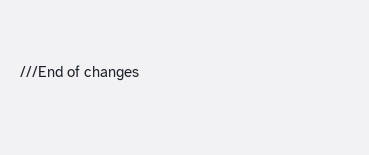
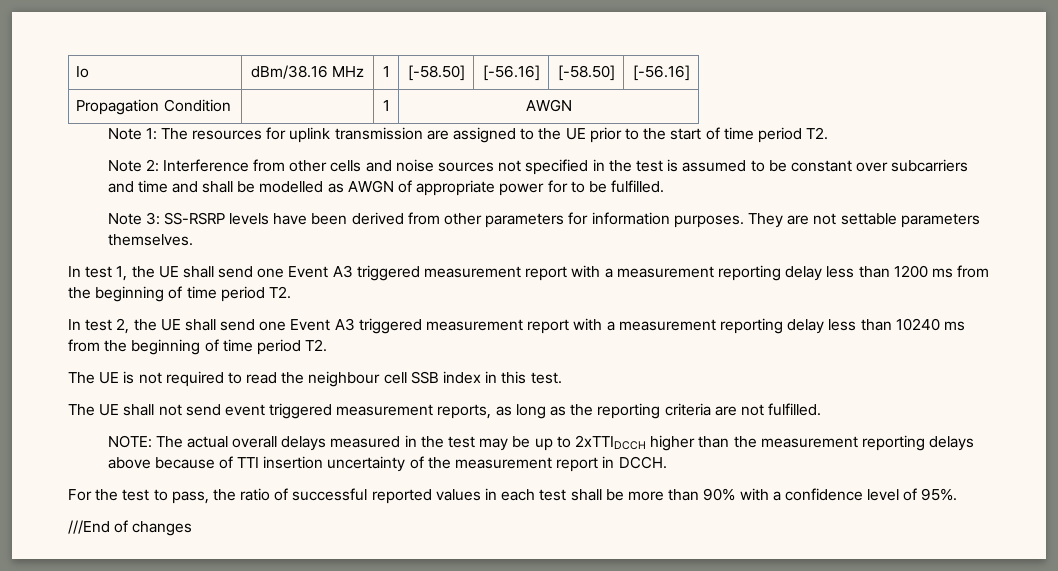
(20, 71) none -> [76,66,90,78] [250,65,365,79] [382,66,390,77] [407,65,465,81] [482,65,540,81] [557,65,615,81] [632,65,690,81] [76,99,231,115] [382,100,390,111] [525,99,572,112] [107,127,829,143] [107,159,969,175] [107,180,665,196] [107,212,980,228] [107,234,193,246] [68,265,990,281] [68,286,291,302] [68,318,965,334] [68,339,328,355] [68,371,562,387] [68,403,822,419] [107,435,975,451] [107,456,667,472] [68,488,958,504] Io | dBm/38.16 MHz | 1 | [-58.50] | [-56.16] | [-58.50] | [-56.16] // Propagation Condition | | 1 | AWGN // Note 1: The resources for uplink transmission are assigned to the UE prior to the start of time period T2. // Note 2: Interference from other cells and noise sources not specified in the test is assumed to be constant over subcarriers and time and shall be modelled as AWGN of appropriate power for to be fulfilled. // Note 3: SS-RSRP levels have been derived from other parameters for information purposes. They are not settable parameters themselves. // In test 1, the UE shall send one Event A3 triggered measurement report with a measurement reporting delay less than 1200 ms from the beginning of time period T2. // In test 2, the UE shall send one Event A3 triggered measurement report with a measurement reporting delay less than 10240 ms from the beginning of time period T2. // The UE is not required to read the neighbour cell SSB index in this test. // The UE shall not send event triggered measurement reports, as long as the reporting criteria are not fulfilled. // NOTE: The actual overall delays measured in the test may be up to 2xTTIDCCH higher than the measurement reporting delays above because of TTI insertion uncertainty of the measurement report in DCCH. // For the test to pass, the ratio of successful reported values in each test shall be more than 90% with a confidence level of 95%. //

